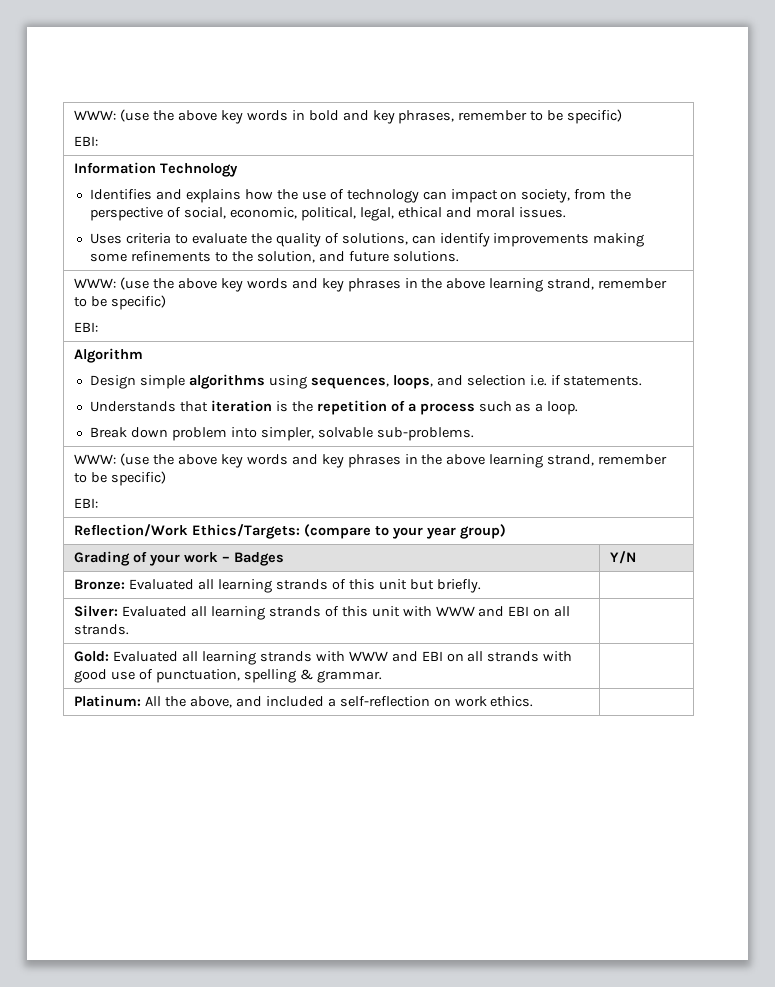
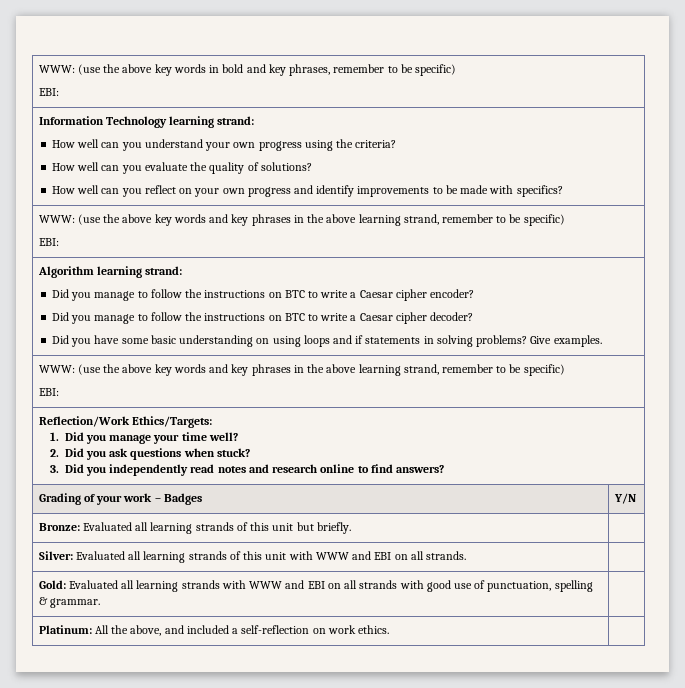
[90,189,632,203] [90,207,566,221] [90,233,645,247] [90,251,459,263] // Identifies and explains how the use of technology can impact on society, from the perspective of social, economic, political, legal, ethical and moral issues. // Uses criteria to evaluate the quality of solutions, can identify improvements making some refinements to the solution, and future solutions. -> [169,116,255,128] [51,139,397,151] [51,162,312,174] [51,185,563,197] learning strand: // How well can you understand your own progress using the criteria? // How well can you evaluate the quality of solutions? // How well can you reflect on your own progress and identify improvements to be made with specifics?
[90,374,643,389] [90,400,579,415] [90,427,474,441] // Design simple algorithms using sequences, loops, and selection i.e. if statements. // Understands that iteration is the repetition of a process such as a loop. // Break down problem into simpler, solvable sub-problems. -> [96,266,183,278] [51,289,475,301] [51,312,474,324] [51,335,602,347] learning strand: // Did you manage to follow the instructions on BTC to write a Caesar cipher encoder? // Did you manage to follow the instructions on BTC to write a Caesar cipher decoder? // Did you have some basic understanding on using loops and if statements in solving problems? Give examples.
[304,524,506,539] (compare to your year group) -> [49,432,238,444] [49,448,250,460] [49,464,444,476] // 1. Did you manage your time well? // 2. Did you ask questions when stuck? // 3. Did you independently read notes and research online to find answers?

